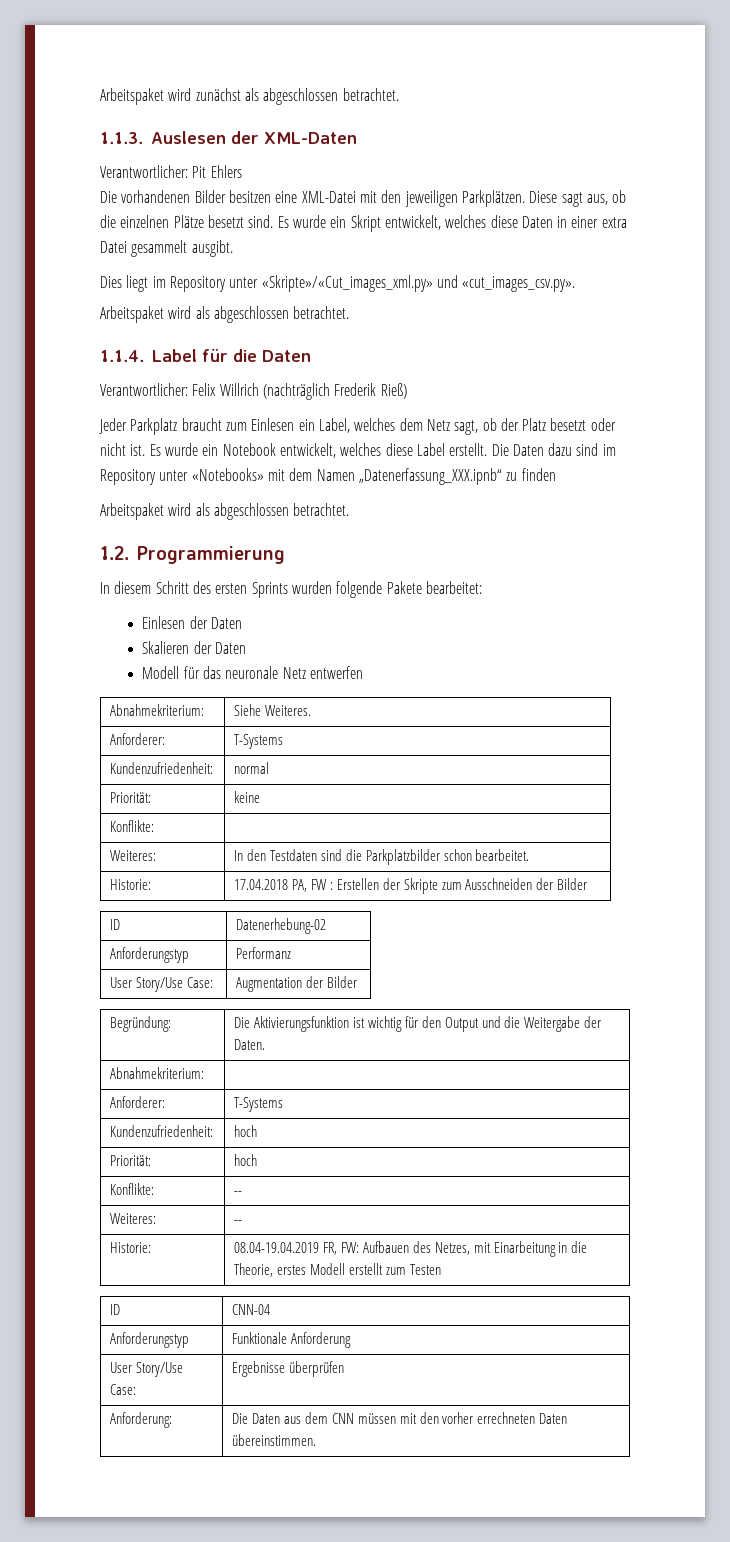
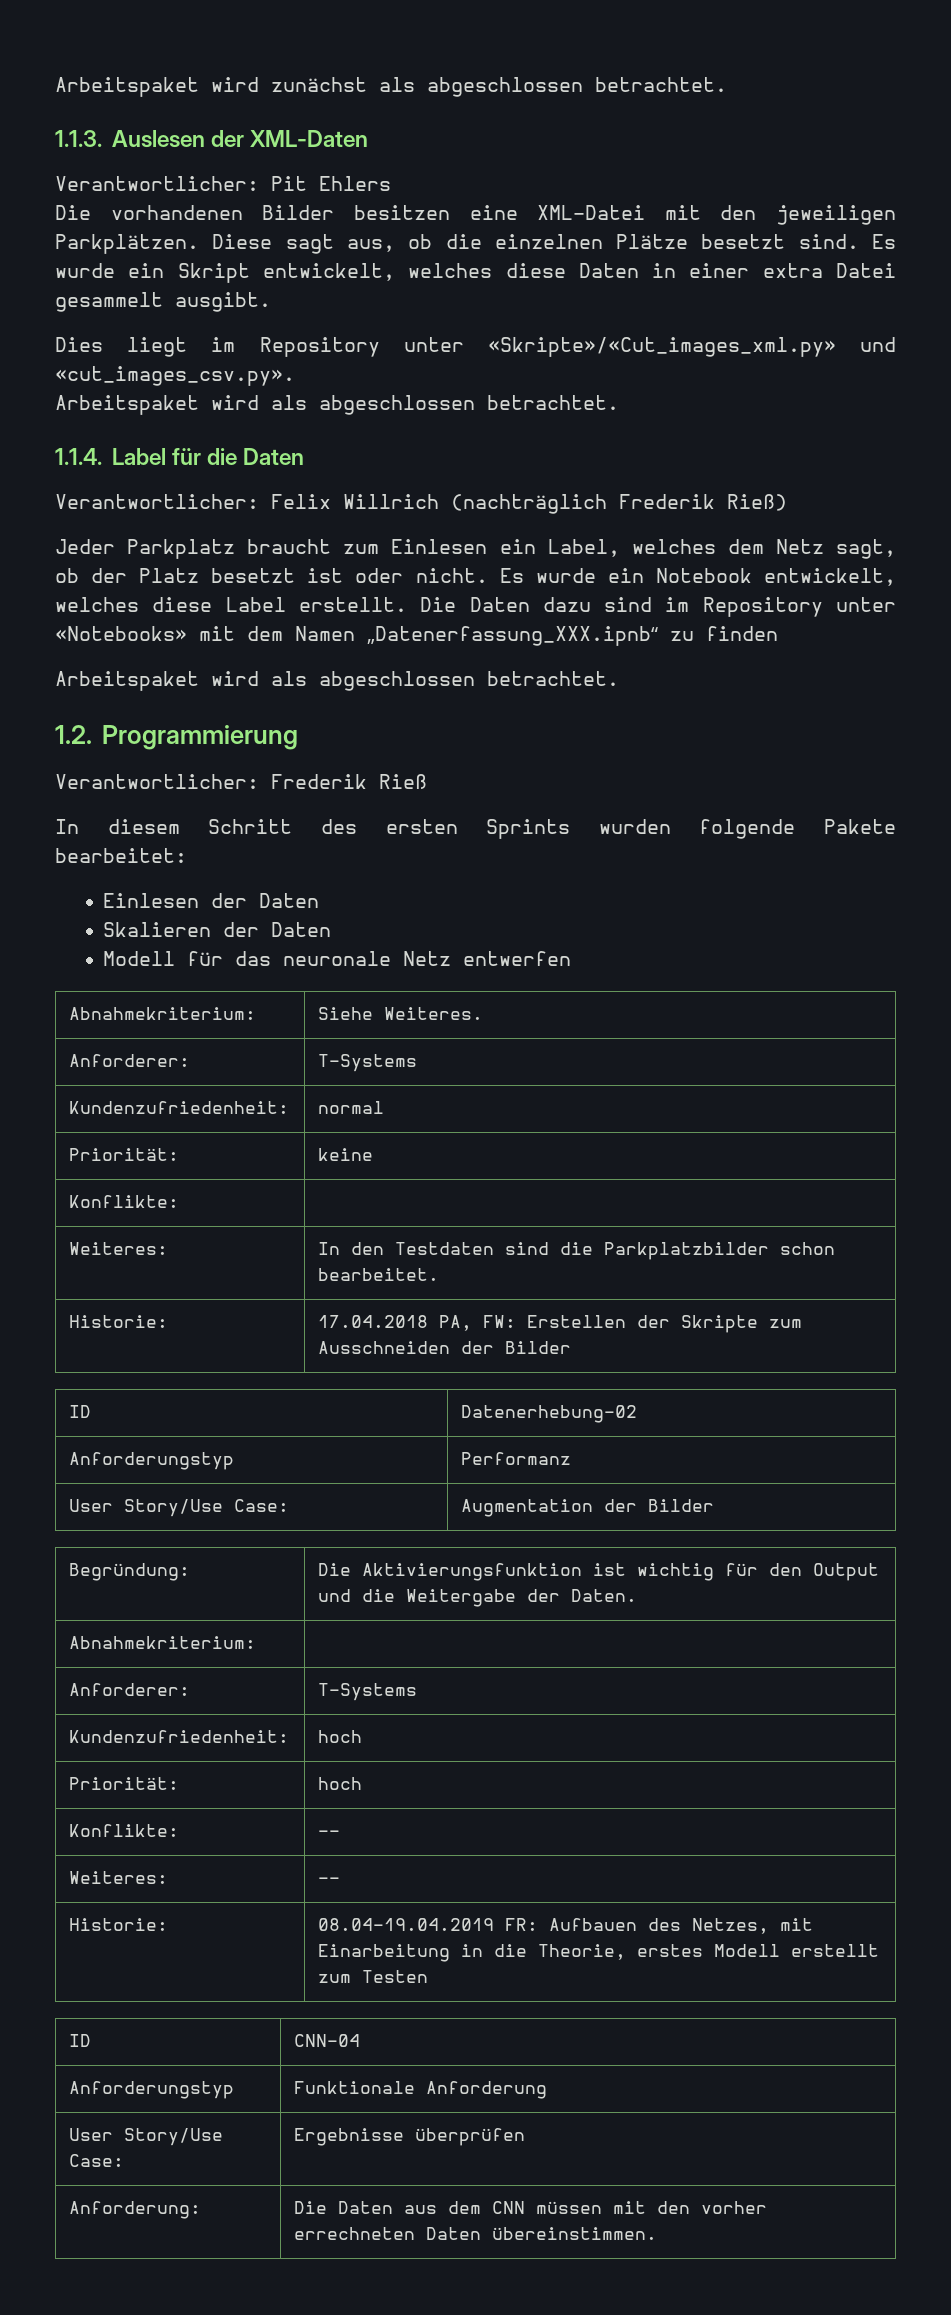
[590,418,616,431] [100,443,146,456] oder nicht ist. -> [307,568,488,583] ist oder nicht.
(285, 555) none -> [55,774,427,789] // Verantwortlicher: Frederik Rieß
[310,879,333,890] FW : -> [483,1315,517,1328] FW:
[323,1242,359,1255] FR, FW: -> [505,1918,539,1931] FR:

